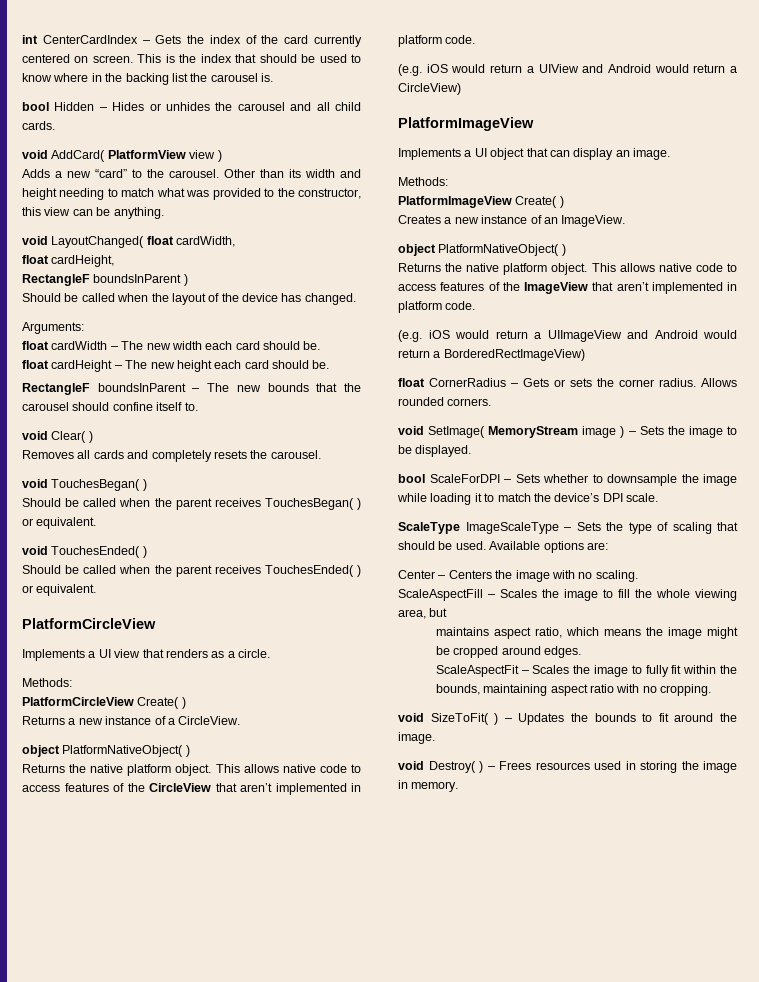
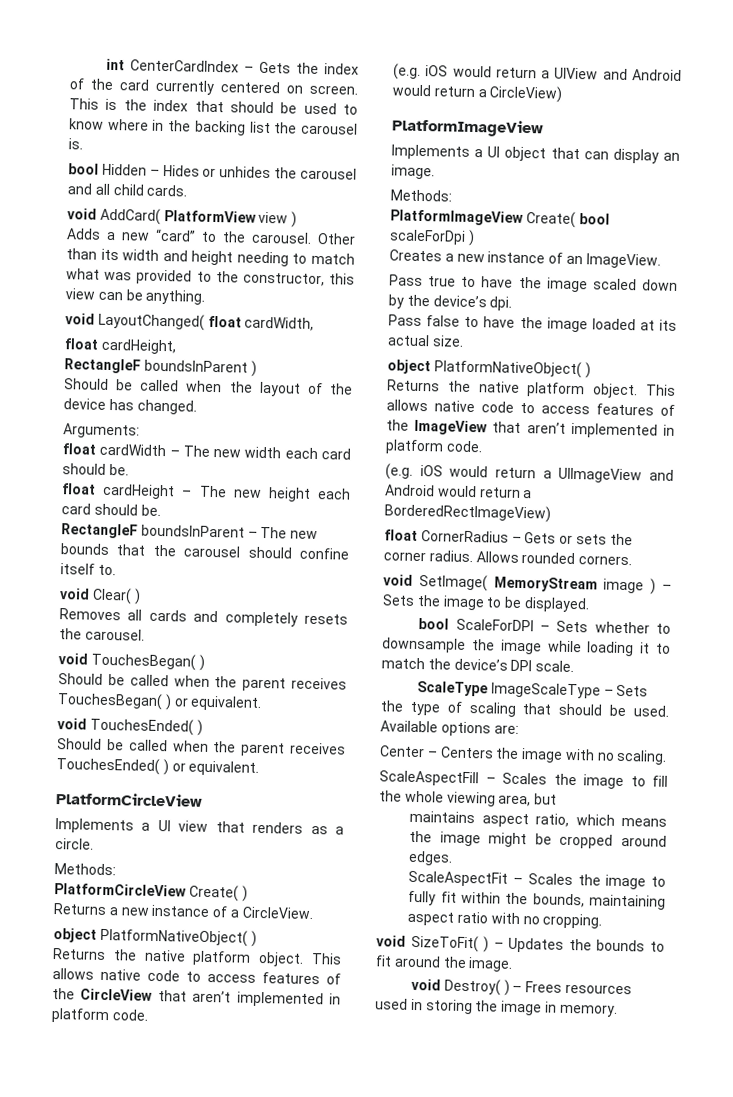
(558, 202) none -> [578,213,610,225] [389,229,466,245] bool scaleForDpi
(626, 221) none -> [389,274,678,293] [388,294,513,311] [388,314,677,333] [387,334,464,347] // Pass true to have the image scaled down by the device’s dpi. // Pass false to have the image loaded at its actual size.

